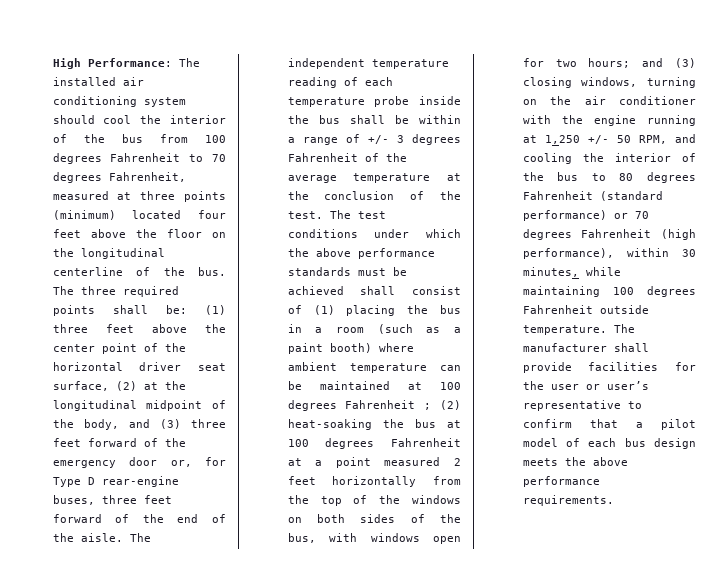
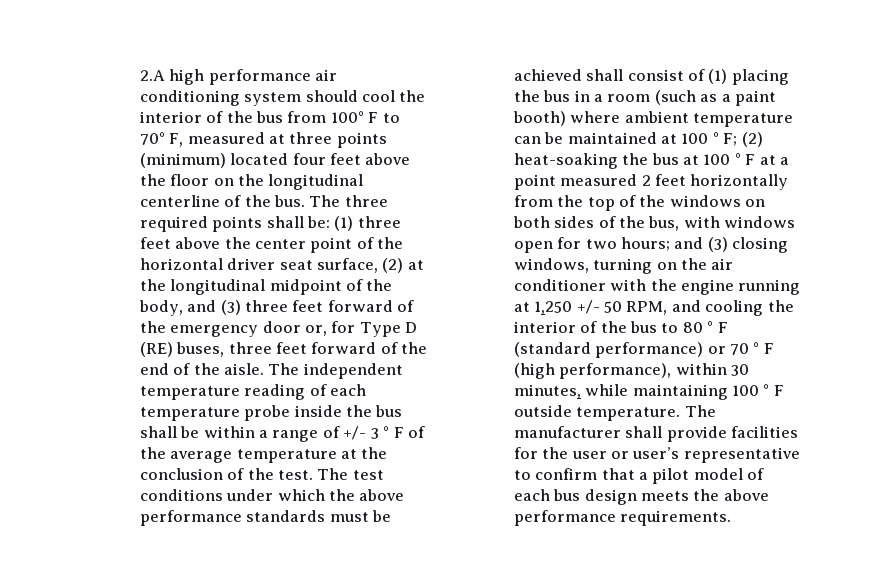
[52,58,200,69] [52,77,116,86] High Performance: The installed -> [139,69,311,85] 2.A high performance
[205,135,226,143] [52,153,226,164] [52,172,186,183] 100 degrees Fahrenheit to 70 degrees Fahrenheit, -> [330,111,400,123] [139,132,184,147] 100° F to 70° F,
[101,476,179,487] rear-engine -> [139,342,173,357] (RE)
[412,134,461,145] [287,153,358,162] degrees Fahrenheit -> [383,426,404,438] ° F
[287,400,432,411] degrees Fahrenheit ; -> [712,132,738,146] ° F;
[325,438,461,449] degrees Fahrenheit -> [734,153,756,165] ° F
[647,172,696,183] [522,191,593,200] degrees Fahrenheit -> [707,321,728,333] ° F
[522,229,652,240] degrees Fahrenheit -> [753,342,774,354] ° F
[647,286,696,297] [522,305,593,314] degrees Fahrenheit -> [763,384,784,396] ° F

